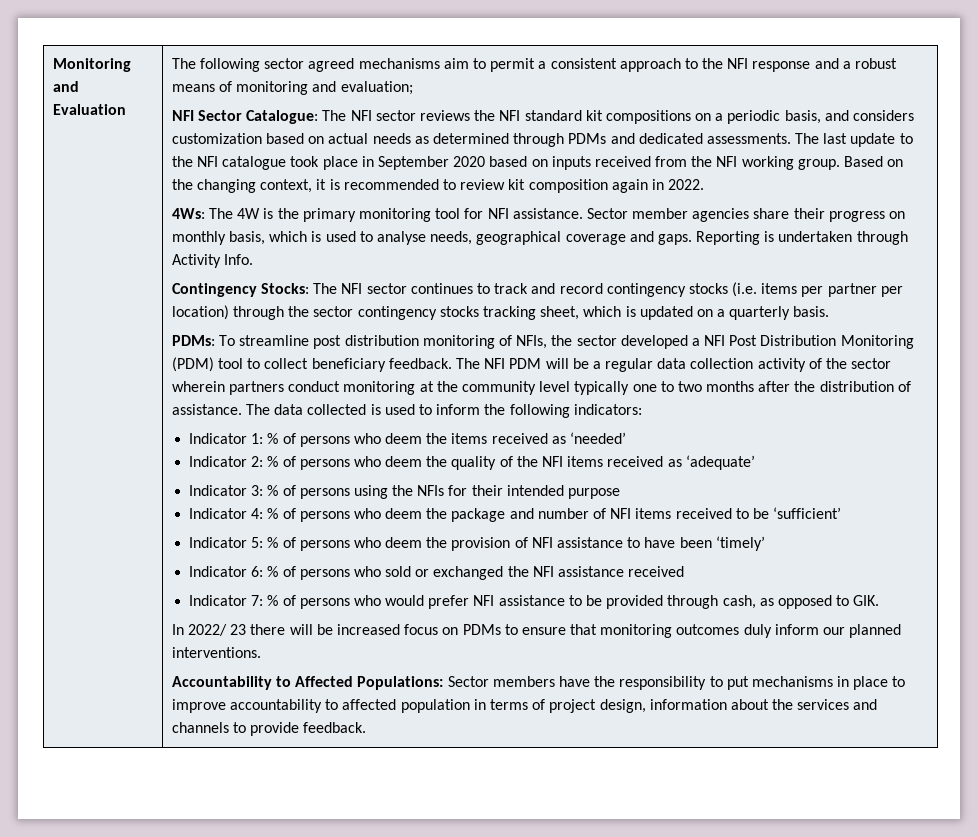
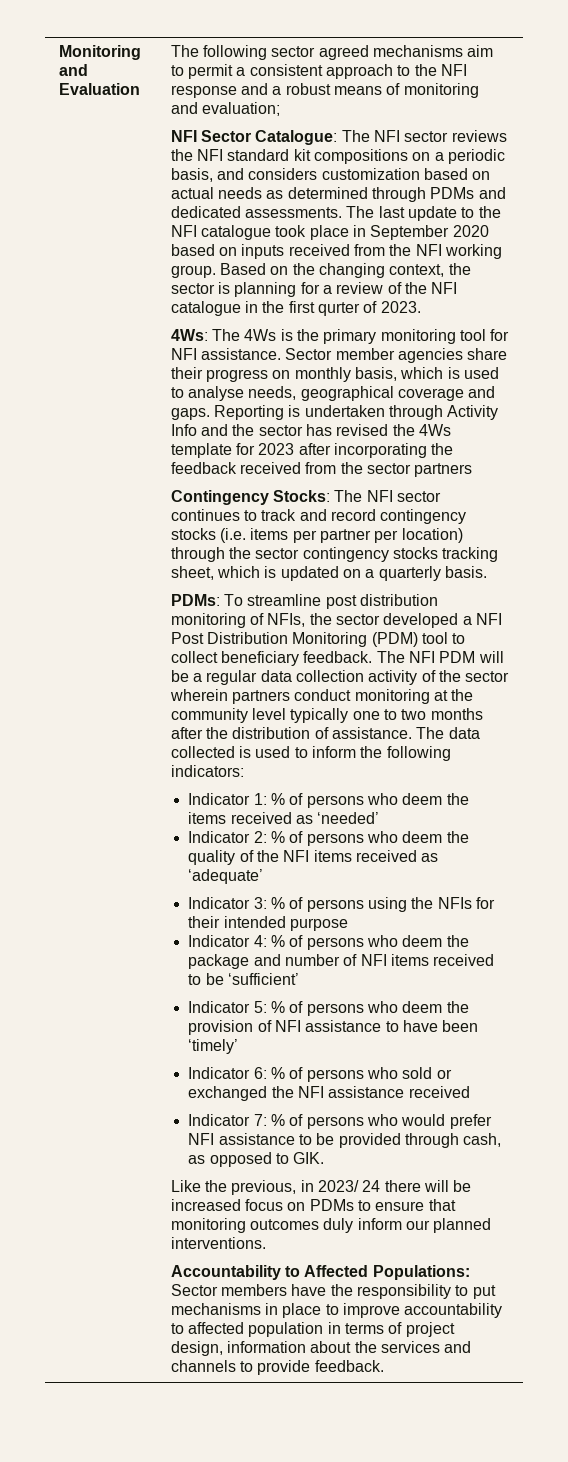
[316,179,705,193] it is recommended to review kit composition again in 2022. -> [448,263,471,275] [170,282,458,297] [170,301,421,316] the sector is planning for a review of the NFI catalogue in the first qurter of 2023.
[237,208,261,219] 4W -> [244,329,277,341] 4Ws
[224,254,254,265] Info. -> [170,424,451,436] [170,443,454,458] [170,462,473,477] Info and the sector has revised the 4Ws template for 2023 after incorporating the feedback received from the sector partners
[171,624,247,636] In 2022/ 23 -> [170,1180,381,1195] Like the previous, in 2023/ 24

